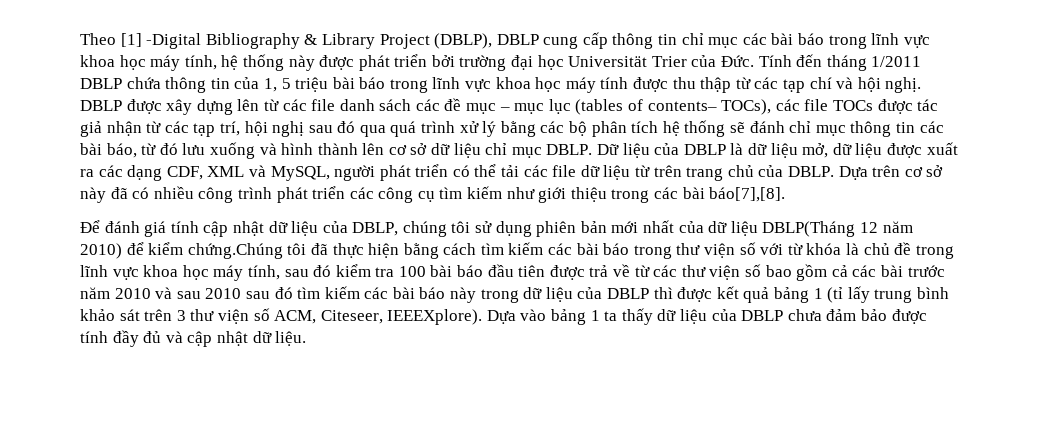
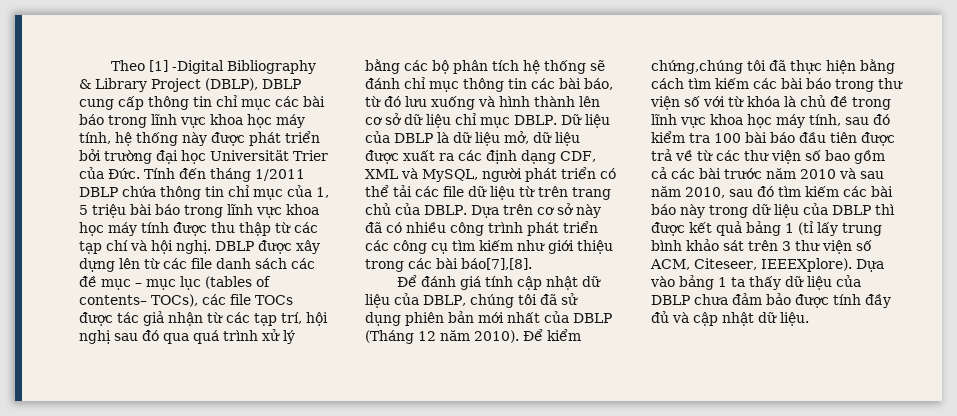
(230, 83) none -> [228,185,283,200] chỉ mục
(123, 171) none -> [486,150,517,164] định
(471, 227) none -> [539,294,557,305] đã
[708,221,913,237] [80,242,283,259] dữ liệu DBLP(Tháng 12 năm 2010) để kiểm chứng.Chúng -> [573,313,612,323] [365,329,581,344] [651,60,743,74] DBLP (Tháng 12 năm 2010). Để kiểm chứng,chúng
[205,288,242,299] 2010 -> [651,186,725,198] năm 2010,

